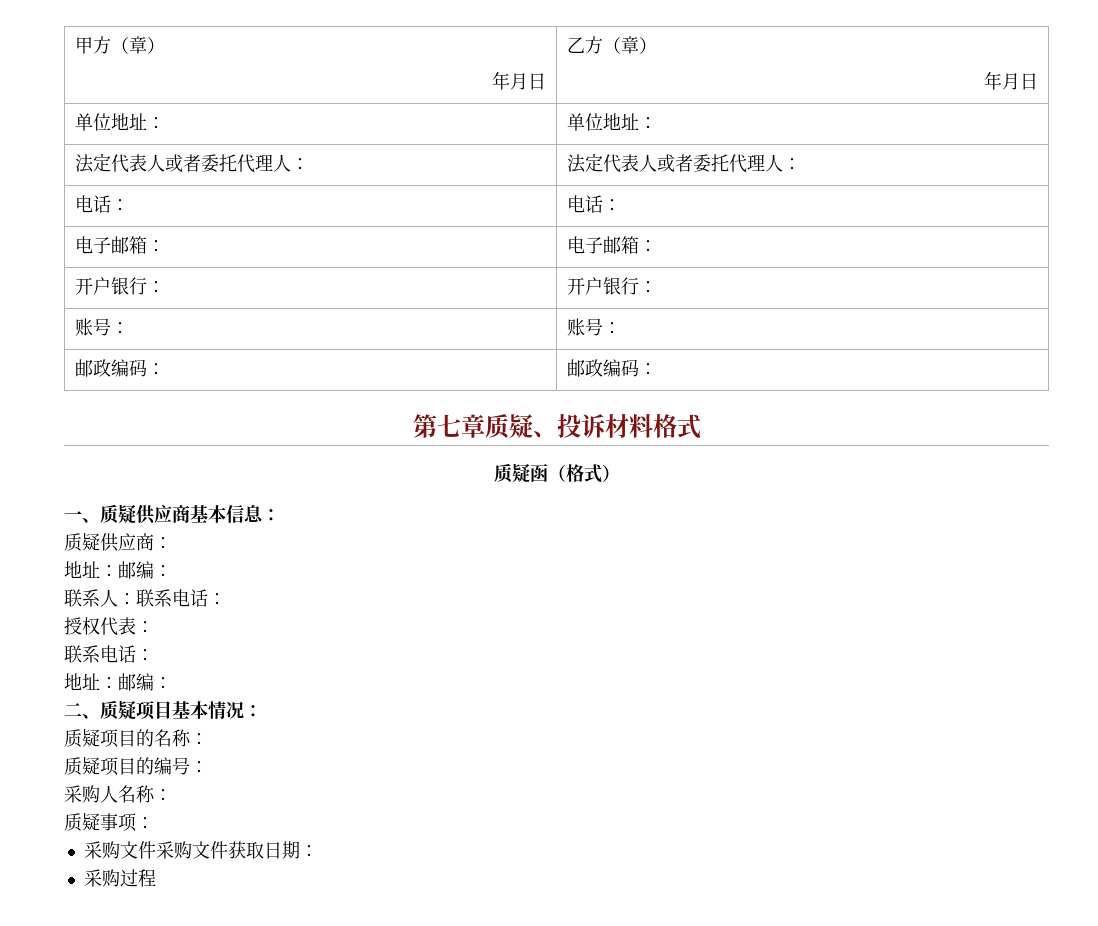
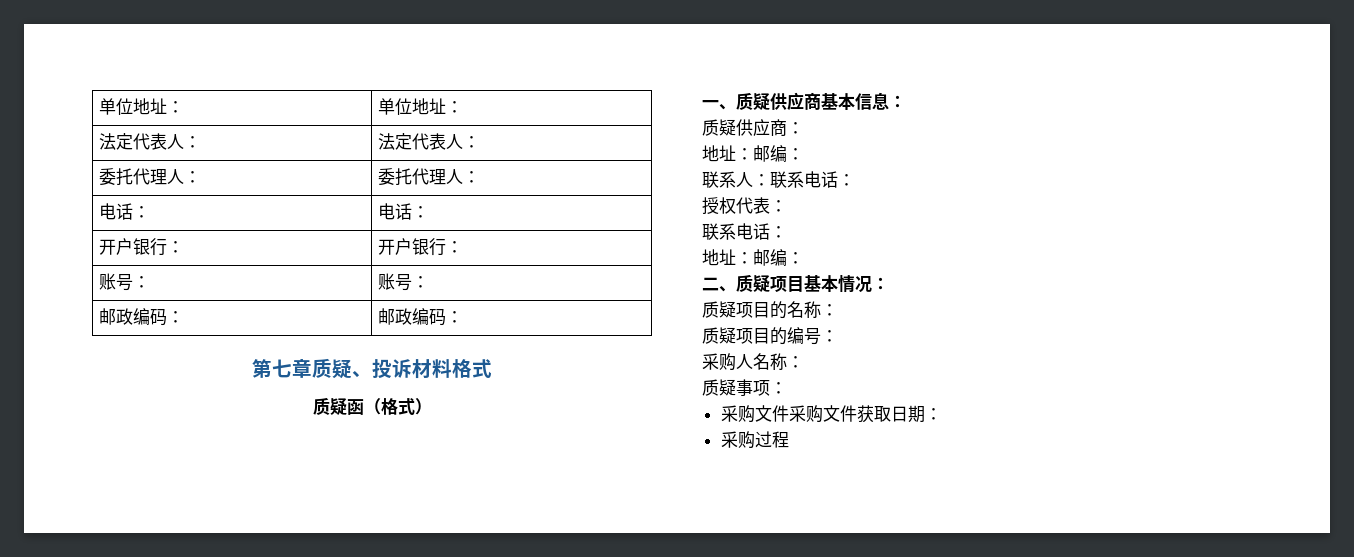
[75,36,166,54] [491,71,546,90] [567,36,658,54] [983,71,1038,90] 甲方（章） // 年月日 | 乙方（章） // 年月日 // -> (99, 106) none
[165,154,202,172] 或者 -> [184,136,202,148] [378,133,481,150] ： | 法定代表人： //
[567,153,694,173] 法定代表人或者 -> (202, 177) none
[75,236,166,254] [567,236,658,254] // 电子邮箱： | 电子邮箱： -> (430, 212) none

